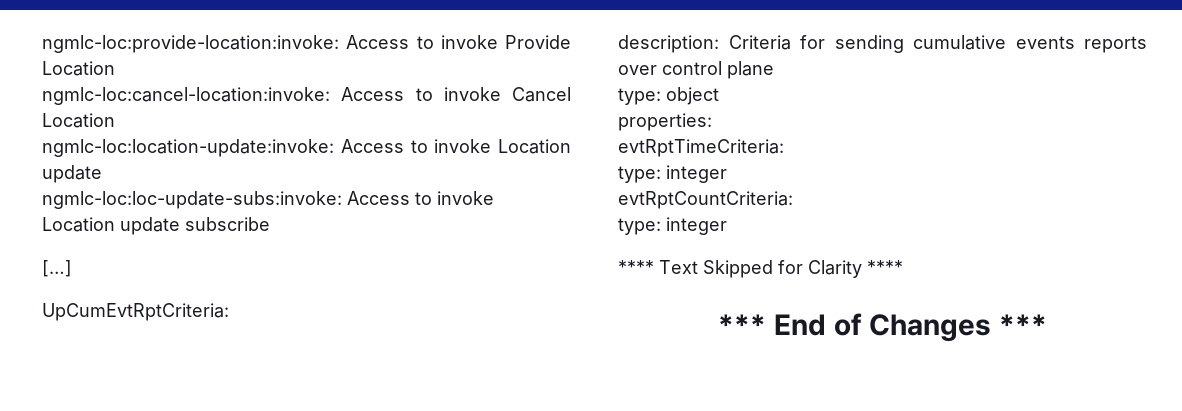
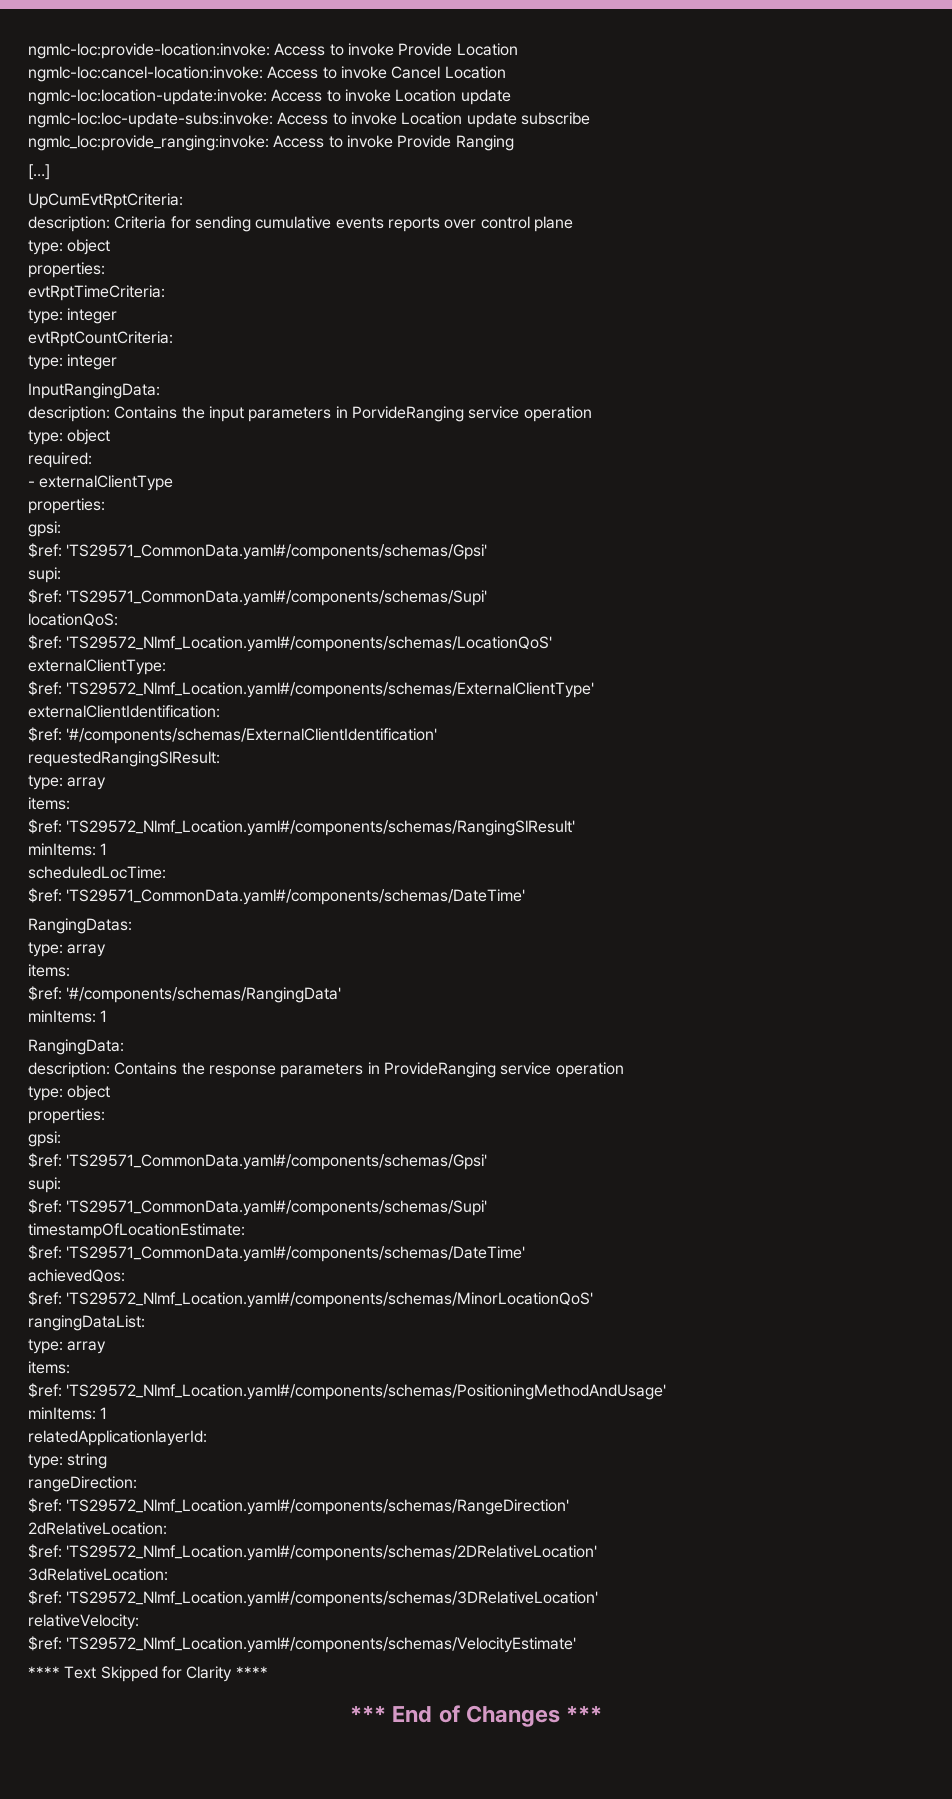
(270, 224) none -> [28,135,514,151] // ngmlc_loc:provide_ranging:invoke: Access to invoke Provide Ranging
(727, 226) none -> [28,383,160,399] [28,406,592,422] [28,429,111,445] [28,452,92,468] [28,475,174,491] [28,498,105,514] [28,521,61,537] [28,543,488,560] [28,567,61,583] [28,589,488,606] [28,613,118,627] [28,635,553,652] [28,659,166,675] [28,681,595,698] [28,705,220,718] [28,727,438,744] [28,751,220,767] [28,775,107,790] [28,797,70,810] [28,819,576,836] [28,843,108,856] [28,866,166,879] [28,888,526,905] [28,918,132,934] [28,942,107,957] [28,964,70,977] [28,986,342,1003] [28,1010,108,1023] [28,1039,124,1055] [28,1062,624,1078] [28,1085,111,1101] [28,1108,105,1124] [28,1131,61,1147] [28,1153,488,1170] [28,1177,61,1193] [28,1199,488,1216] [28,1223,245,1239] [28,1245,526,1262] [28,1269,125,1283] [28,1291,594,1308] [28,1315,145,1331] [28,1339,107,1354] [28,1361,70,1374] [28,1383,667,1400] [28,1407,108,1420] [28,1430,207,1446] [28,1453,108,1469] [28,1476,137,1492] [28,1498,570,1515] [28,1522,167,1535] [28,1544,598,1561] [28,1568,168,1581] [28,1590,599,1607] [28,1614,139,1630] [28,1636,577,1653] // InputRangingData: // description: Contains the input parameters in PorvideRanging service operation // type: object // required: // - externalClientType // properties: // gpsi: // $ref: 'TS29571_CommonData.yaml#/components/schemas/Gpsi' // supi: // $ref: 'TS29571_CommonData.yaml#/components/schemas/Supi' // locationQoS: // $ref: 'TS29572_Nlmf_Location.yaml#/components/schemas/LocationQoS' // externalClientType: // $ref: 'TS29572_Nlmf_Location.yaml#/components/schemas/ExternalClientType' // externalClientIdentification: // $ref: '#/components/schemas/ExternalClientIdentification' // requestedRangingSlResult: // type: array // items: // $ref: 'TS29572_Nlmf_Location.yaml#/components/schemas/RangingSlResult' // minItems: 1 // scheduledLocTime: // $ref: 'TS29571_CommonData.yaml#/components/schemas/DateTime' // RangingDatas: // type: array // items: // $ref: '#/components/schemas/RangingData' // minItems: 1 // RangingData: // description: Contains the response parameters in ProvideRanging service operation // type: object // properties: // gpsi: // $ref: 'TS29571_CommonData.yaml#/components/schemas/Gpsi' // supi: // $ref: 'TS29571_CommonData.yaml#/components/schemas/Supi' // timestampOfLocationEstimate: // $ref: 'TS29571_CommonData.yaml#/components/schemas/DateTime' // achievedQos: // $ref: 'TS29572_Nlmf_Location.yaml#/components/schemas/MinorLocationQoS' // rangingDataList: // type: array // items: // $ref: 'TS29572_Nlmf_Location.yaml#/components/schemas/PositioningMethodAndUsage' // minItems: 1 // relatedApplicationlayerId: // type: string // rangeDirection: // $ref: 'TS29572_Nlmf_Location.yaml#/components/schemas/RangeDirection' // 2dRelativeLocation: // $ref: 'TS29572_Nlmf_Location.yaml#/components/schemas/2DRelativeLocation' // 3dRelativeLocation: // $ref: 'TS29572_Nlmf_Location.yaml#/components/schemas/3DRelativeLocation' // relativeVelocity: // $ref: 'TS29572_Nlmf_Location.yaml#/components/schemas/VelocityEstimate'

